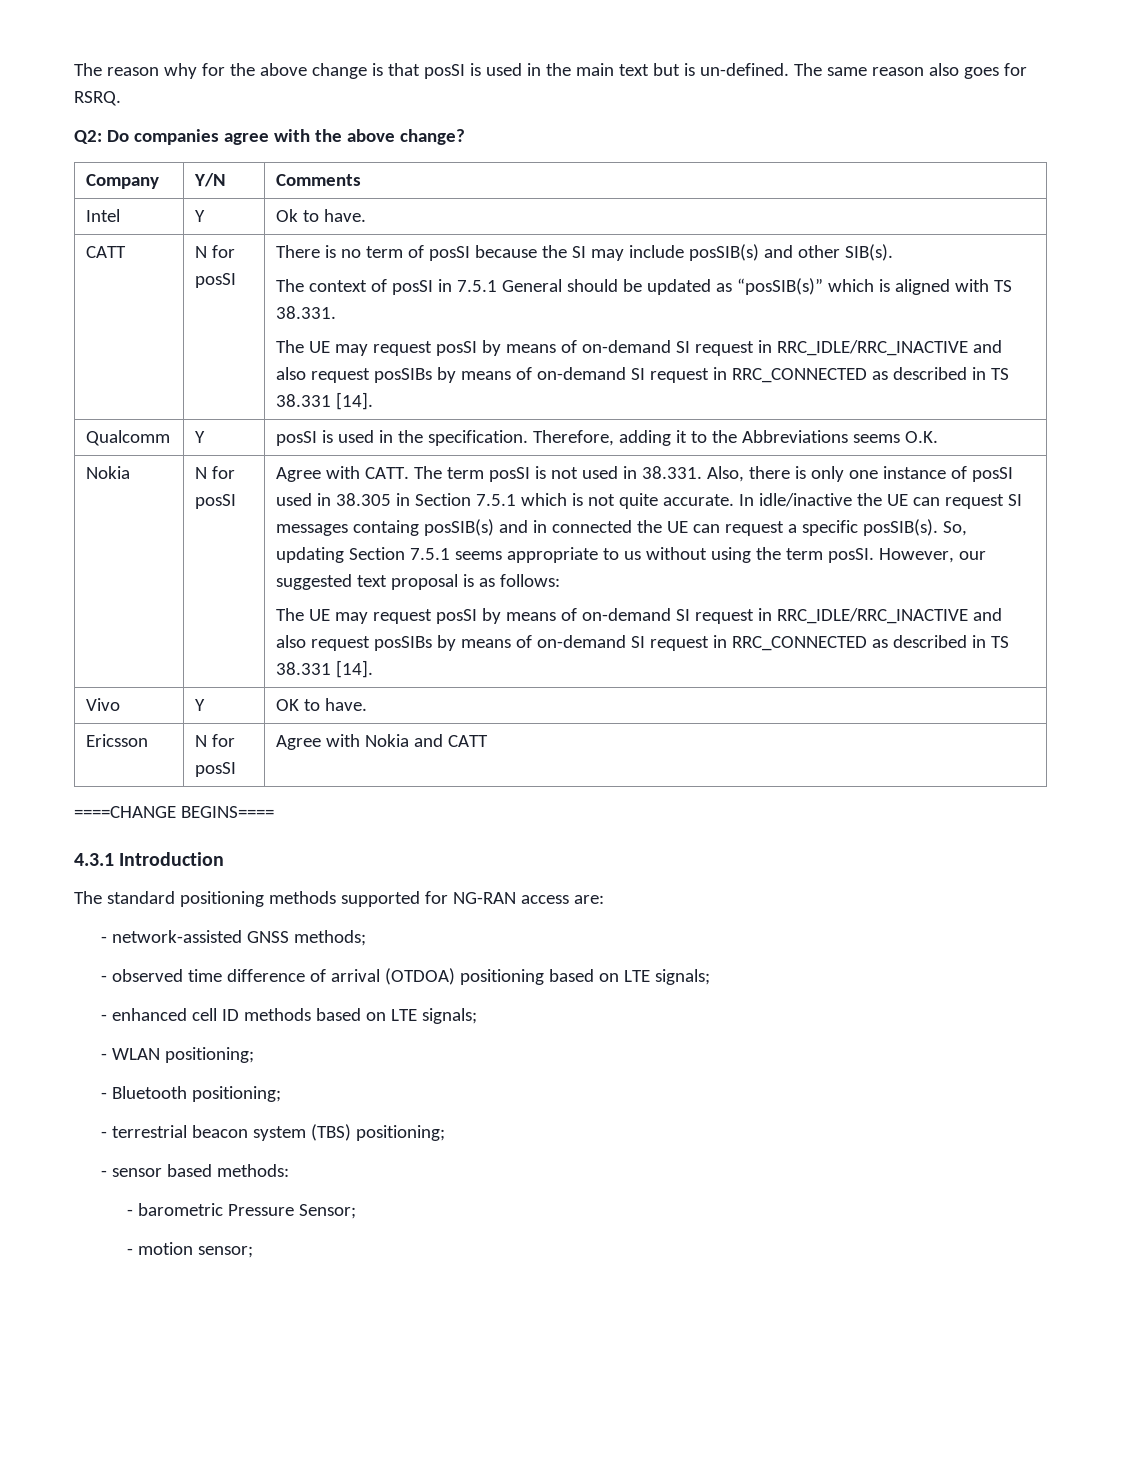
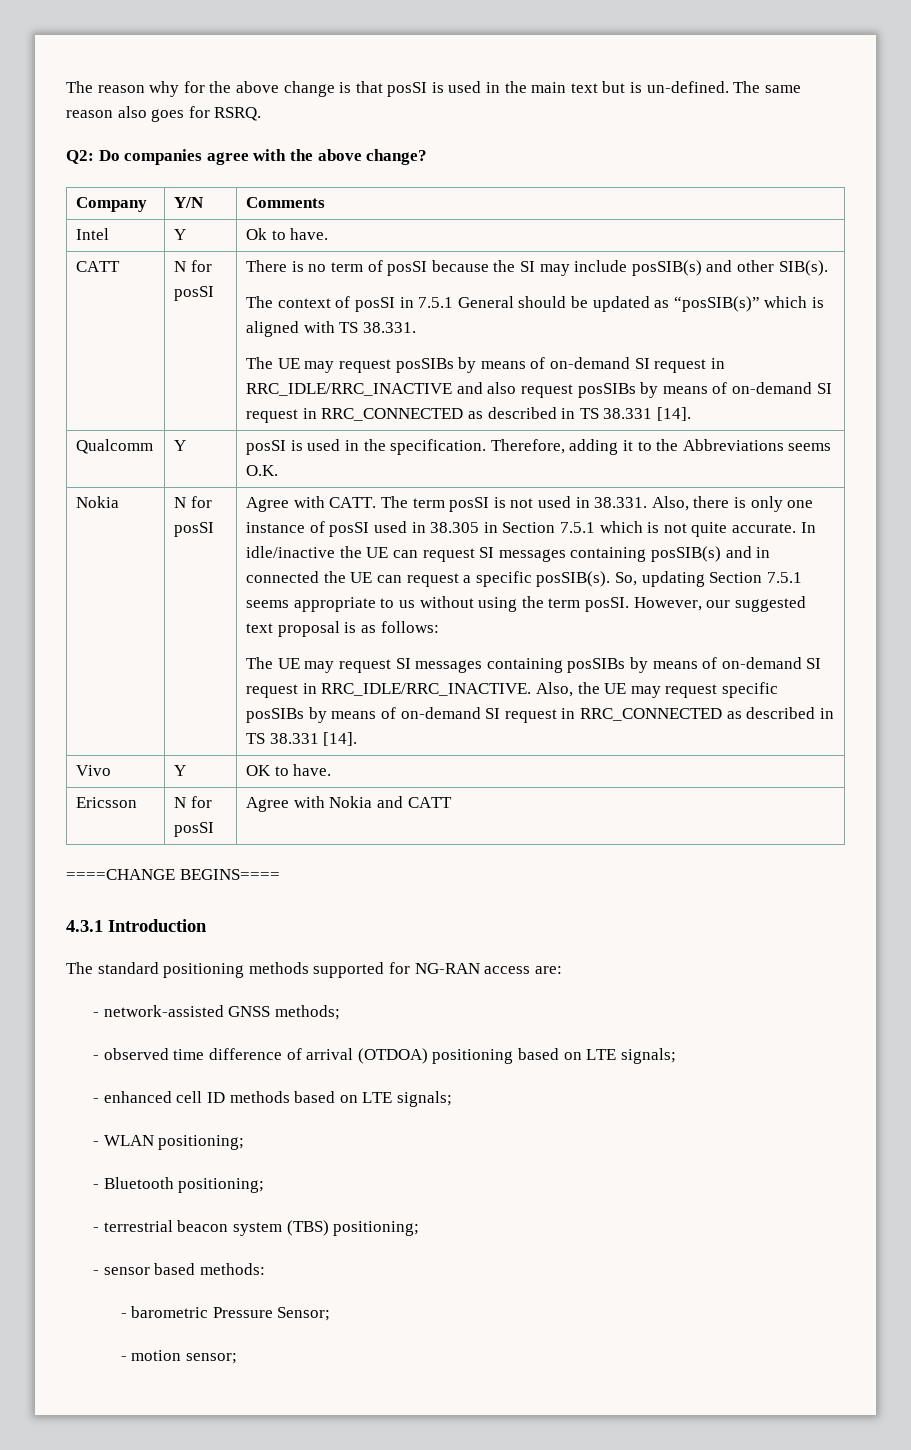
[436,341,478,356] posSI -> [395,358,454,373] posSIBs
[353,520,420,536] containg -> [570,547,647,562] containing
[436,608,1003,624] [276,635,371,651] posSI by means of on-demand SI request in RRC_IDLE/RRC_INACTIVE and also request -> [395,657,822,673] [246,682,778,698] SI messages containing posSIBs by means of on-demand SI request in RRC_IDLE/RRC_INACTIVE. Also, the UE may request specific

